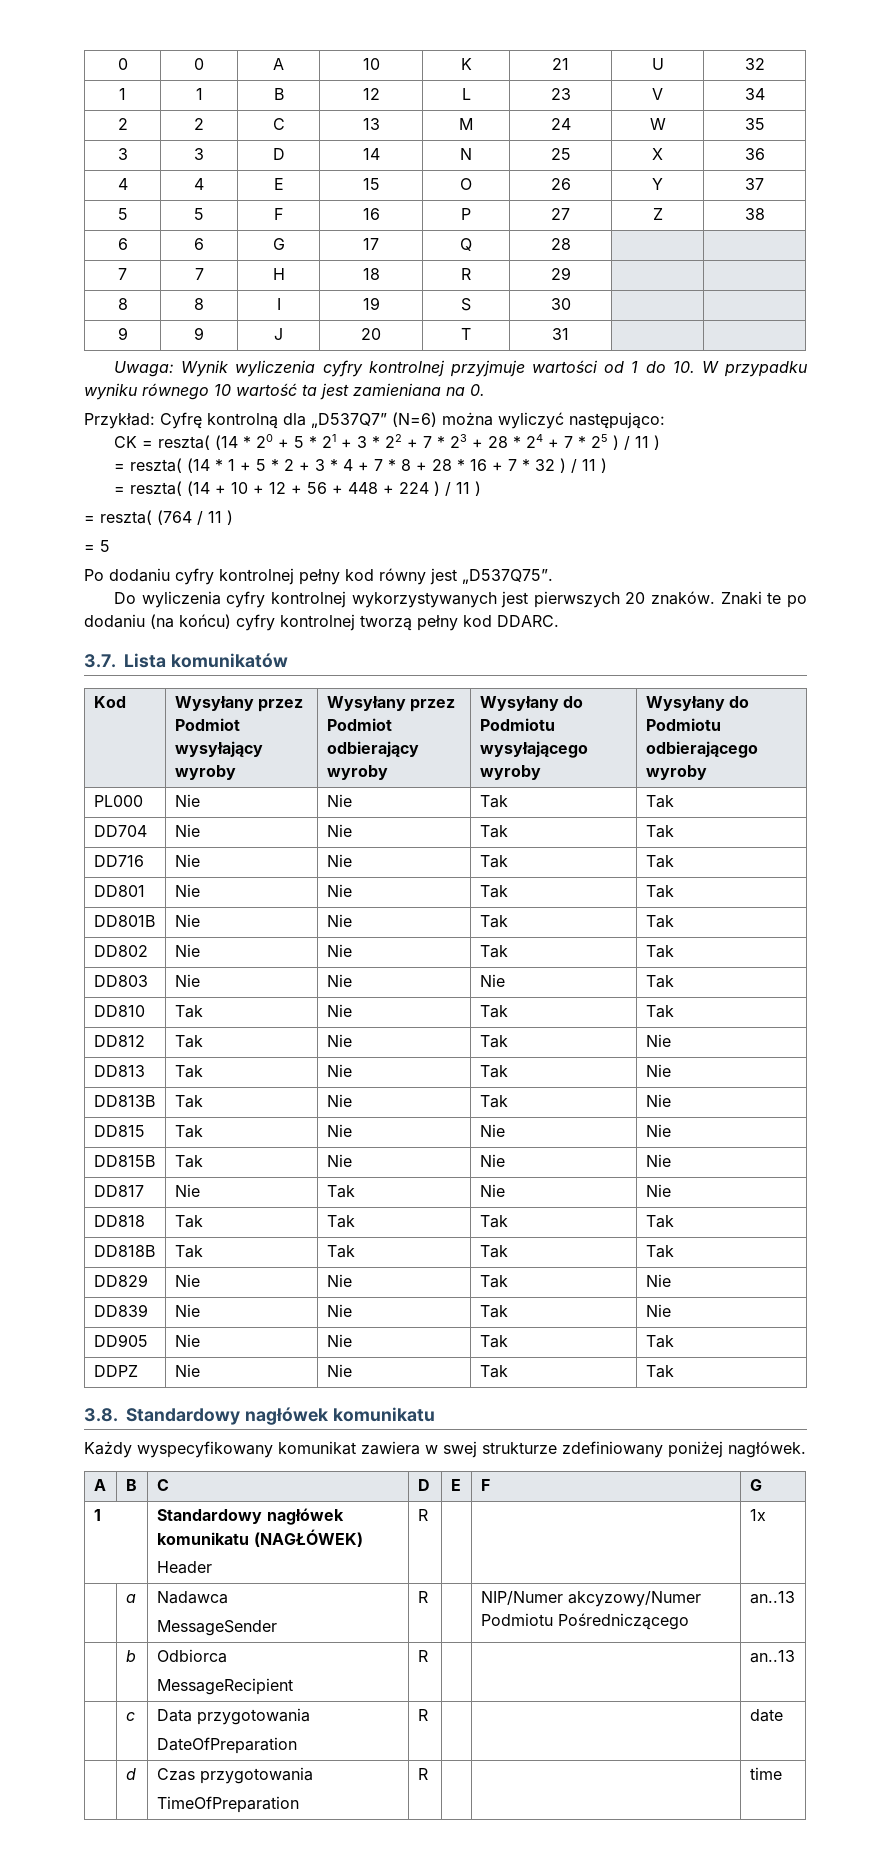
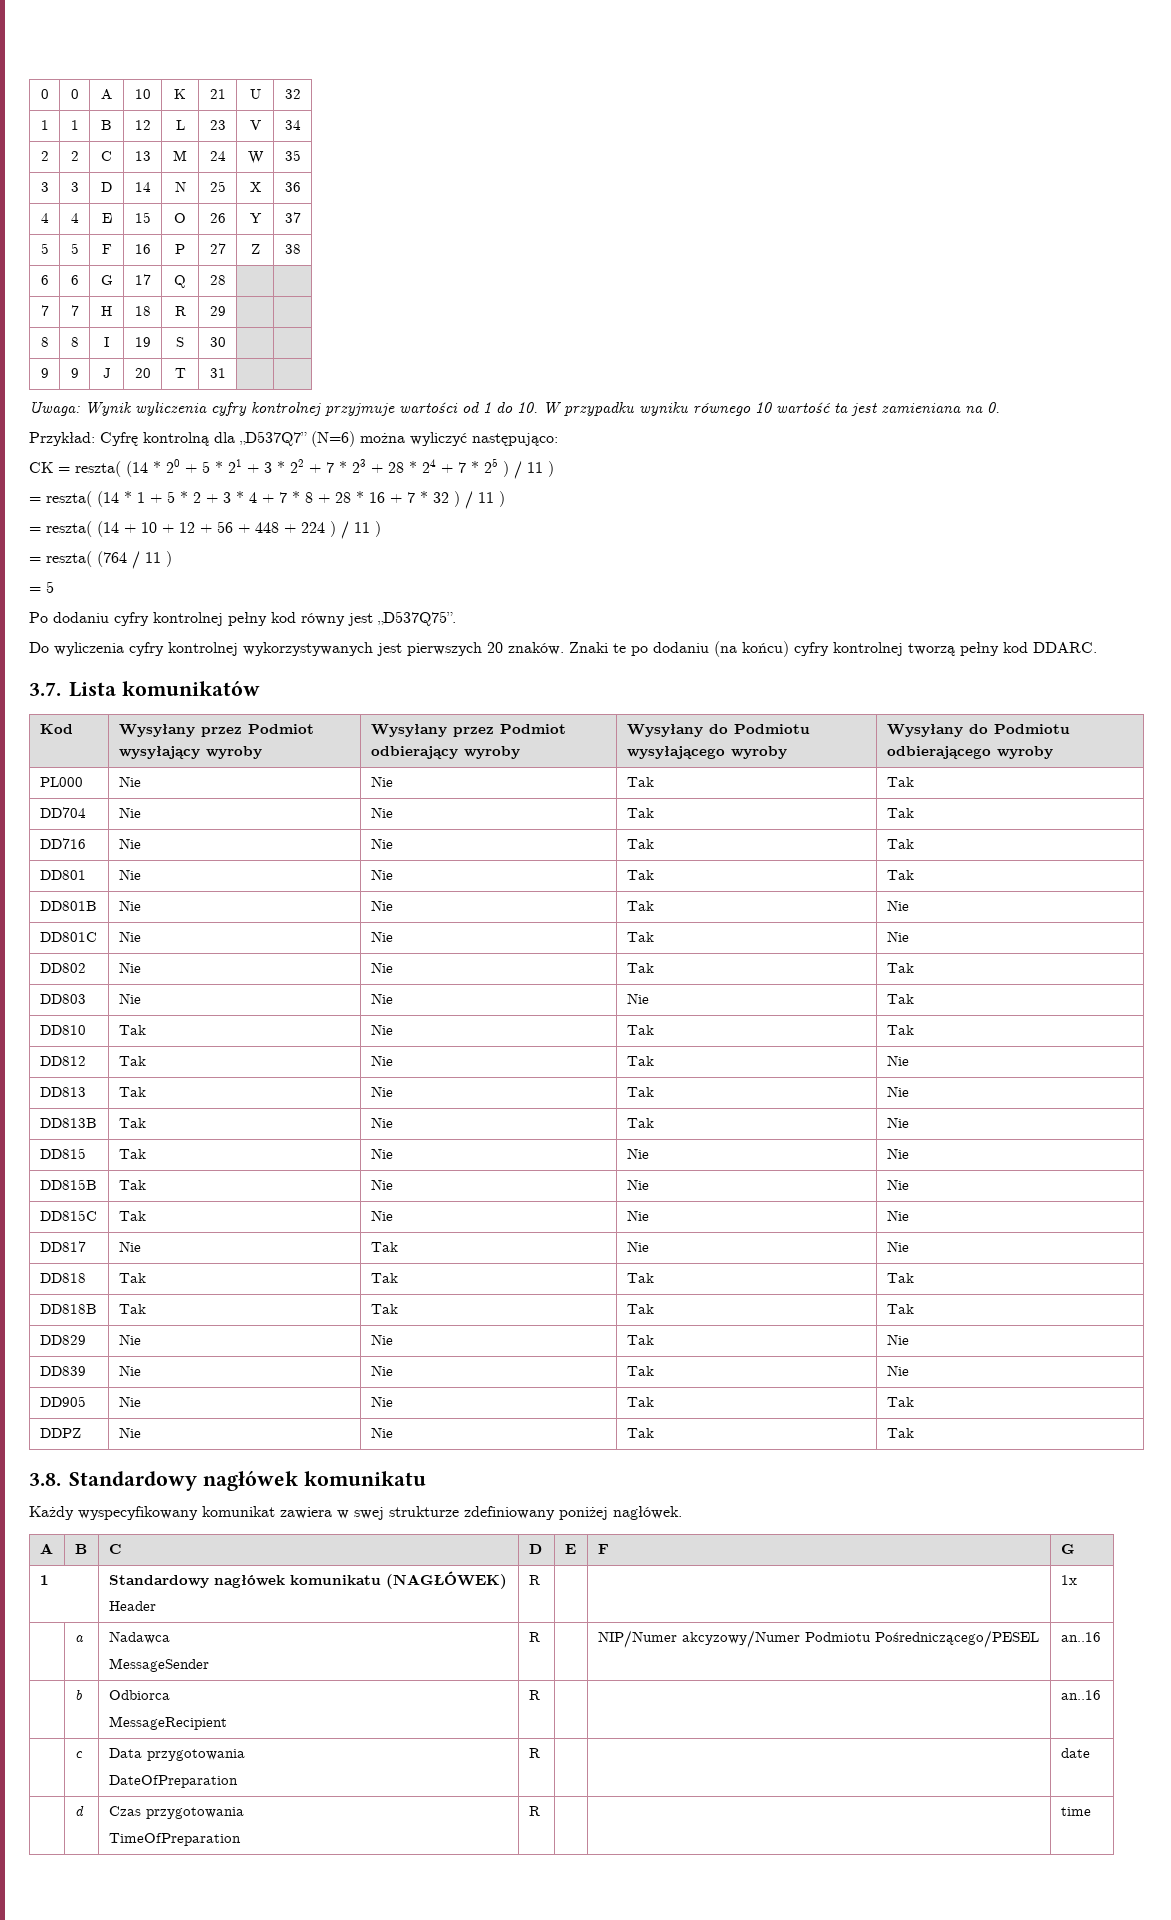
[645,915,674,928] | Tak -> [886,900,909,911] [39,932,97,942] [118,931,141,942] [370,931,393,942] [626,932,654,942] [886,931,909,942] | Nie // DD801C | Nie | Nie | Tak | Nie
(671, 1160) none -> [39,1210,97,1221] [118,1211,146,1221] [370,1210,393,1221] [626,1210,649,1221] [886,1210,909,1221] // DD815C | Tak | Nie | Nie | Nie
[557,1613,689,1630] [749,1591,795,1604] Pośredniczącego | an..13 -> [874,1630,1039,1648] [1060,1632,1101,1642] Pośredniczącego/PESEL | an..16
[749,1650,795,1663] an..13 -> [1060,1690,1101,1700] an..16

